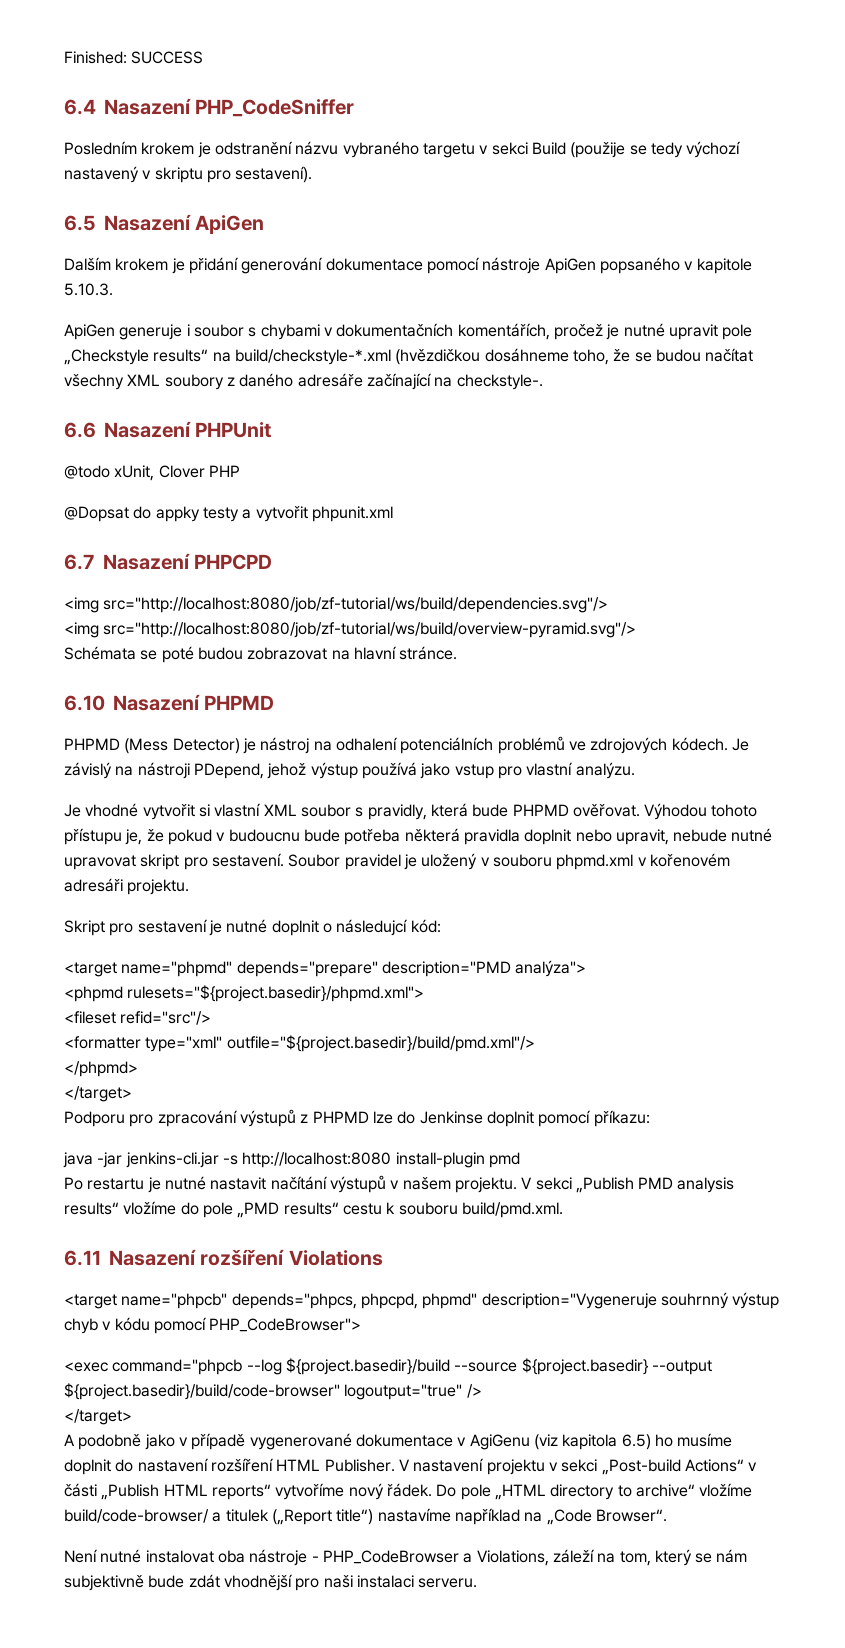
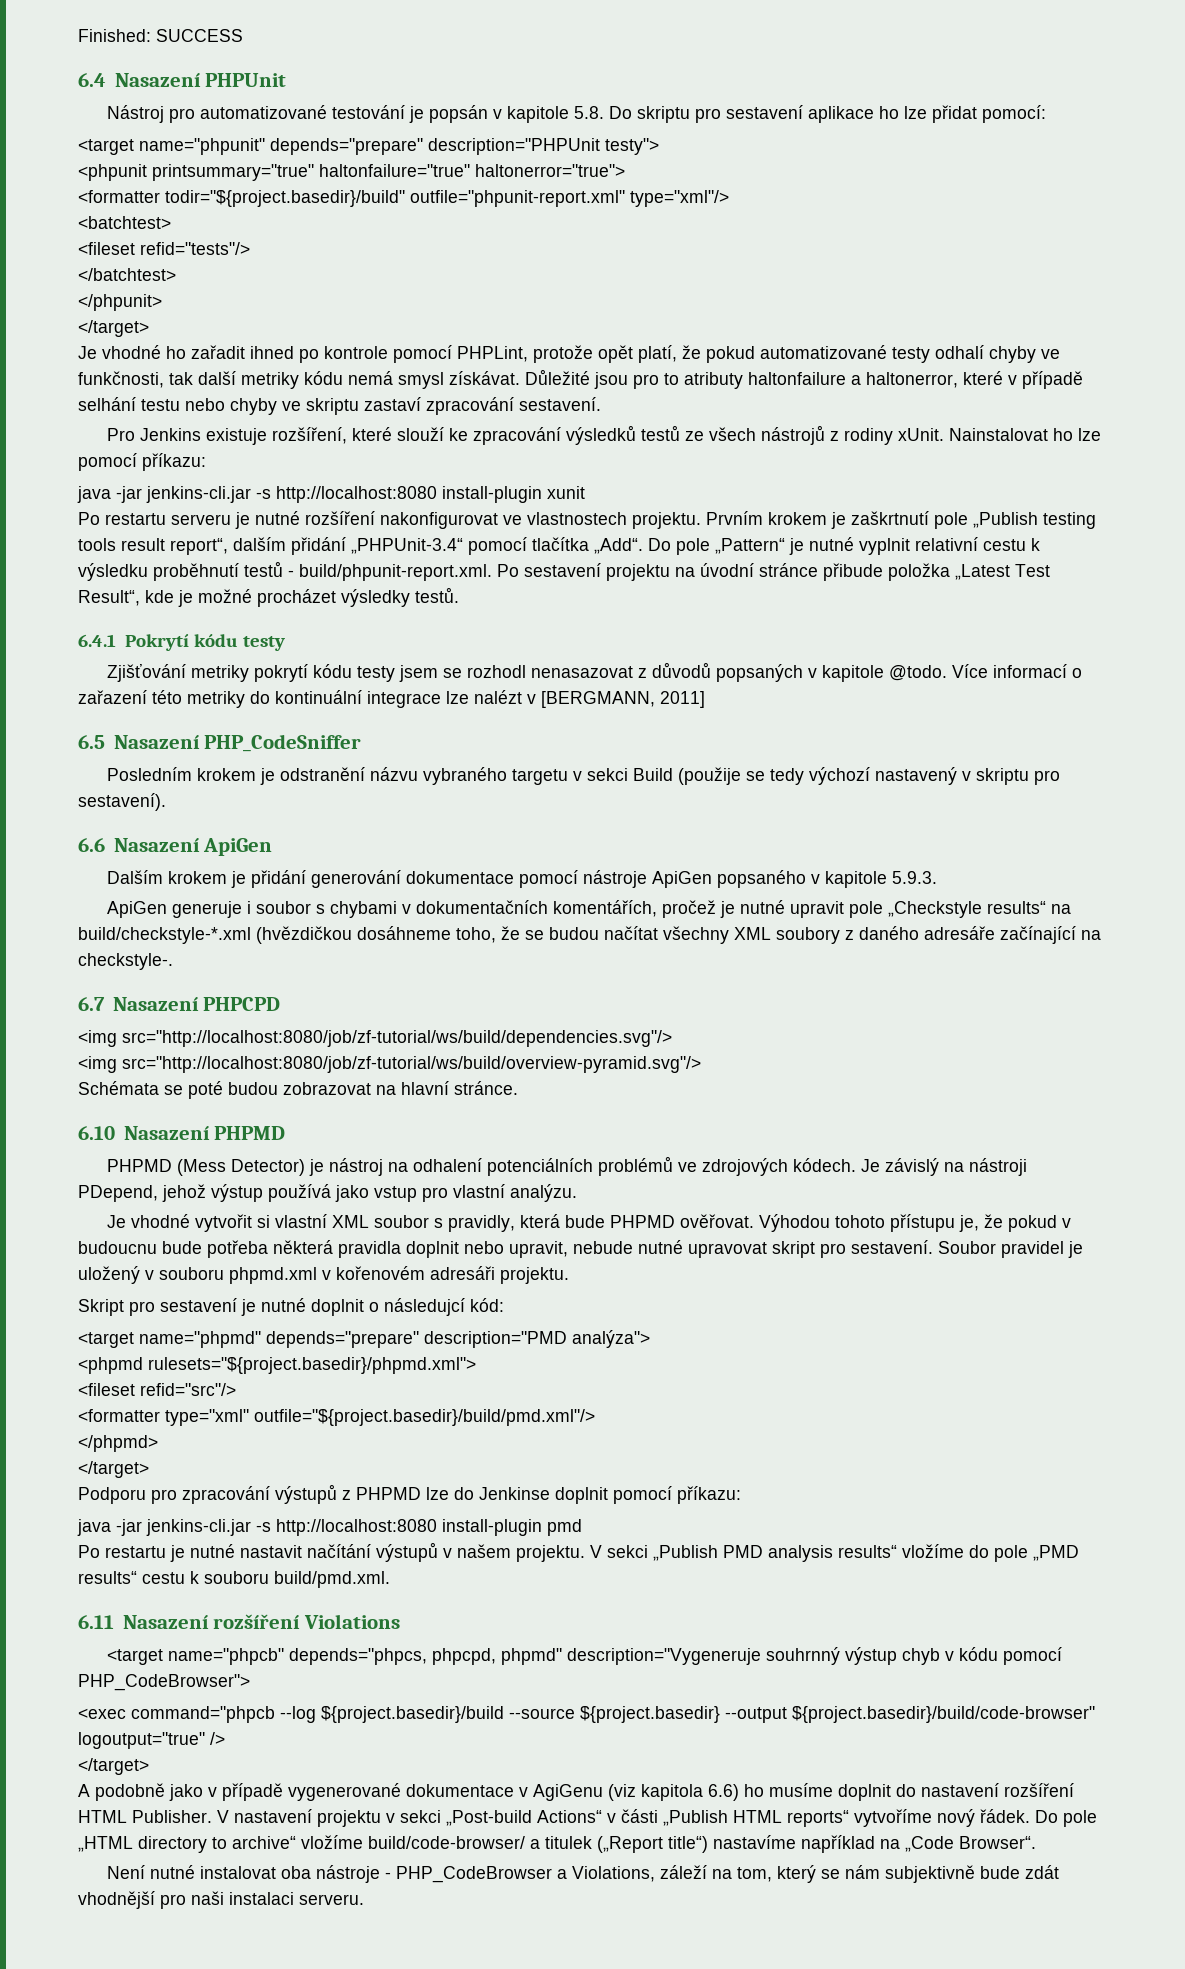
(191, 106) none -> [205,73,287,87] [107,105,1047,123] [78,138,659,155] [78,164,625,181] [78,190,729,207] [78,216,171,229] [78,242,250,255] [78,268,176,281] [78,294,162,311] [78,320,149,337] [78,345,1060,363] [78,369,1083,389] [78,397,601,415] [107,425,1102,445] [78,453,206,471] [77,486,585,503] [78,511,1096,529] [78,537,1040,555] [78,561,1050,581] [78,587,459,607] [78,634,286,651] [107,662,1083,682] [78,690,705,708] [78,735,200,749] PHPUnit // Nástroj pro automatizované testování je popsán v kapitole 5.8. Do skriptu pro sestavení aplikace ho lze přidat pomocí: // <target name="phpunit" depends="prepare" description="PHPUnit testy"> // <phpunit printsummary="true" haltonfailure="true" haltonerror="true"> // <formatter todir="${project.basedir}/build" outfile="phpunit-report.xml" type="xml"/> // <batchtest> // <fileset refid="tests"/> // </batchtest> // </phpunit> // </target> // Je vhodné ho zařadit ihned po kontrole pomocí PHPLint, protože opět platí, že pokud automatizované testy odhalí chyby ve funkčnosti, tak další metriky kódu nemá smysl získávat. Důležité jsou pro to atributy haltonfailure a haltonerror, které v případě selhání testu nebo chyby ve skriptu zastaví zpracování sestavení. // Pro Jenkins existuje rozšíření, které slouží ke zpracování výsledků testů ze všech nástrojů z rodiny xUnit. Nainstalovat ho lze pomocí příkazu: // java -jar jenkins-cli.jar -s http://localhost:8080 install-plugin xunit // Po restartu serveru je nutné rozšíření nakonfigurovat ve vlastnostech projektu. Prvním krokem je zaškrtnutí pole „Publish testing tools result report“, dalším přidání „PHPUnit-3.4“ pomocí tlačítka „Add“. Do pole „Pattern“ je nutné vyplnit relativní cestu k výsledku proběhnutí testů - build/phpunit-report.xml. Po sestavení projektu na úvodní stránce přibude položka „Latest Test Result“, kde je možné procházet výsledky testů. // 6.4.1 Pokrytí kódu testy // Zjišťování metriky pokrytí kódu testy jsem se rozhodl nenasazovat z důvodů popsaných v kapitole @todo. Více informací o zařazení této metriky do kontinuální integrace lze nalézt v [BERGMANN, 2011] // 6.5 Nasazení
[64,215,96,231] 6.5 -> [78,838,105,852] 6.6
[64,283,113,296] 5.10.3. -> [892,871,938,884] 5.9.3.
[64,421,272,438] [64,465,240,481] [64,506,393,522] // 6.6 Nasazení PHPUnit // @todo xUnit, Clover PHP // @Dopsat do appky testy a vytvořit phpunit.xml -> (173, 961) none
[621,1434,651,1450] 6.5) -> [708,1784,739,1801] 6.6)

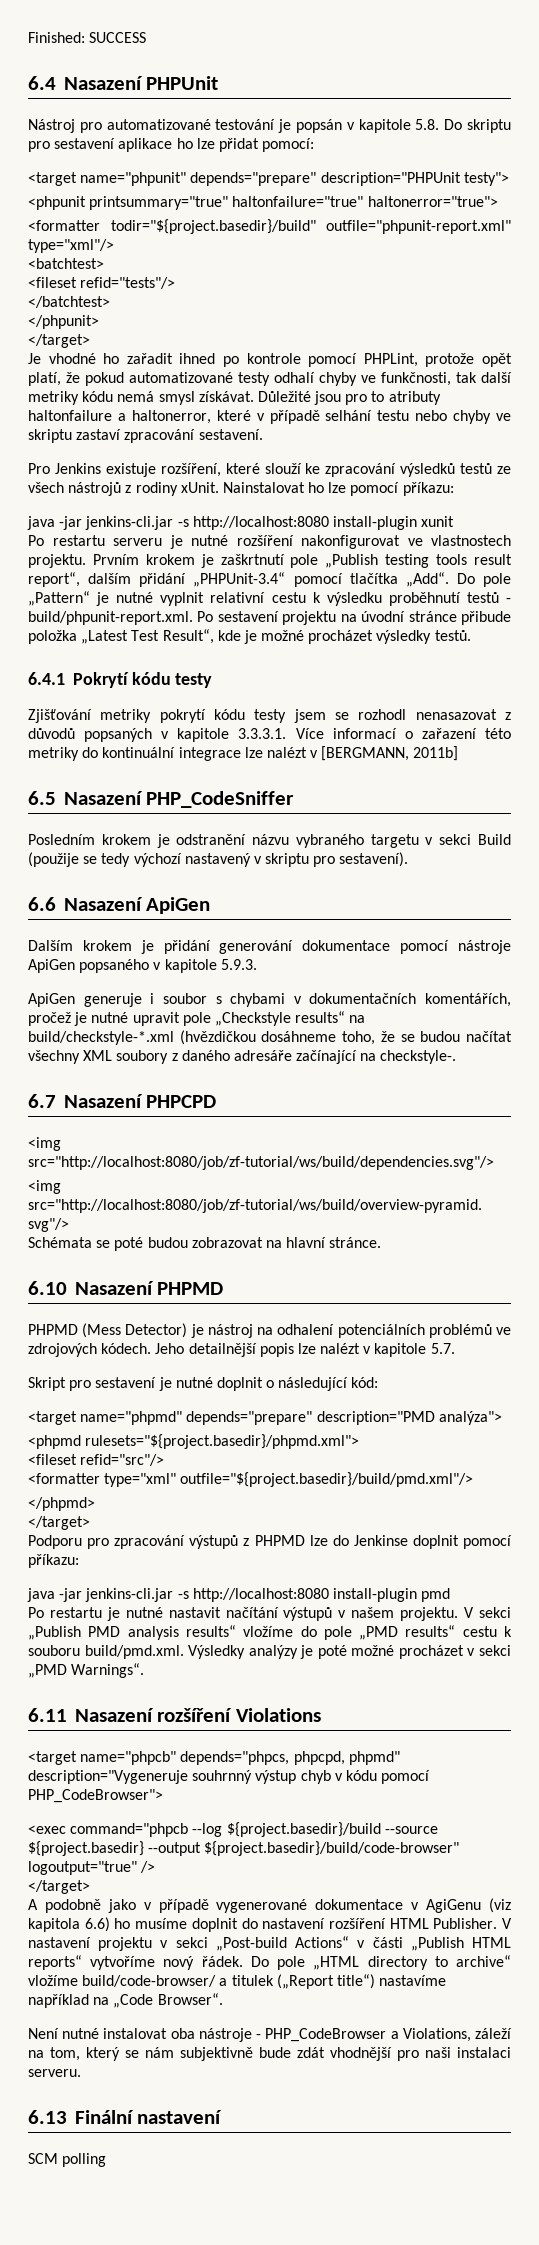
[889,665,948,681] @todo. -> [238,728,287,739] 3.3.3.1.
[660,691,705,708] 2011] -> [413,746,459,761] 2011b]
[861,1158,1028,1176] [78,1184,577,1202] [107,1214,1072,1232] [78,1240,1083,1258] [78,1266,569,1284] Je závislý na nástroji PDepend, jehož výstup používá jako vstup pro vlastní analýzu. // Je vhodné vytvořit si vlastní XML soubor s pravidly, která bude PHPMD ověřovat. Výhodou tohoto přístupu je, že pokud v budoucnu bude potřeba některá pravidla doplnit nebo upravit, nebude nutné upravovat skript pro sestavení. Soubor pravidel je uložený v souboru phpmd.xml v kořenovém adresáři projektu. -> [155,1343,455,1357] Jeho detailnější popis lze nalézt v kapitole 5.7.
[384,1298,465,1316] následujcí -> [278,1377,349,1391] následující
(390, 1579) none -> [188,1645,511,1659] [28,1663,145,1678] Výsledky analýzy je poté možné procházet v sekci „PMD Warnings“.
(364, 1899) none -> [28,2110,223,2124] [28,2153,107,2167] // 6.13 Finální nastavení // SCM polling

